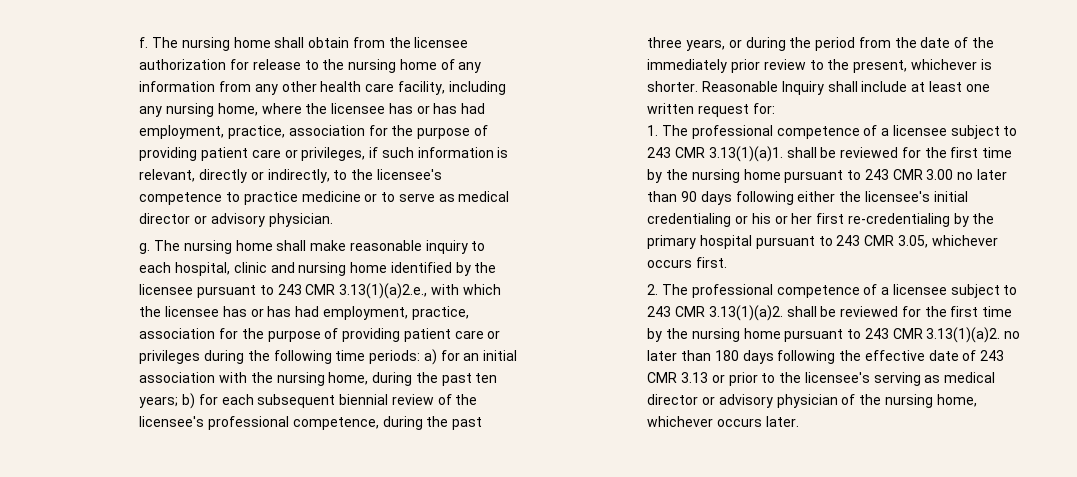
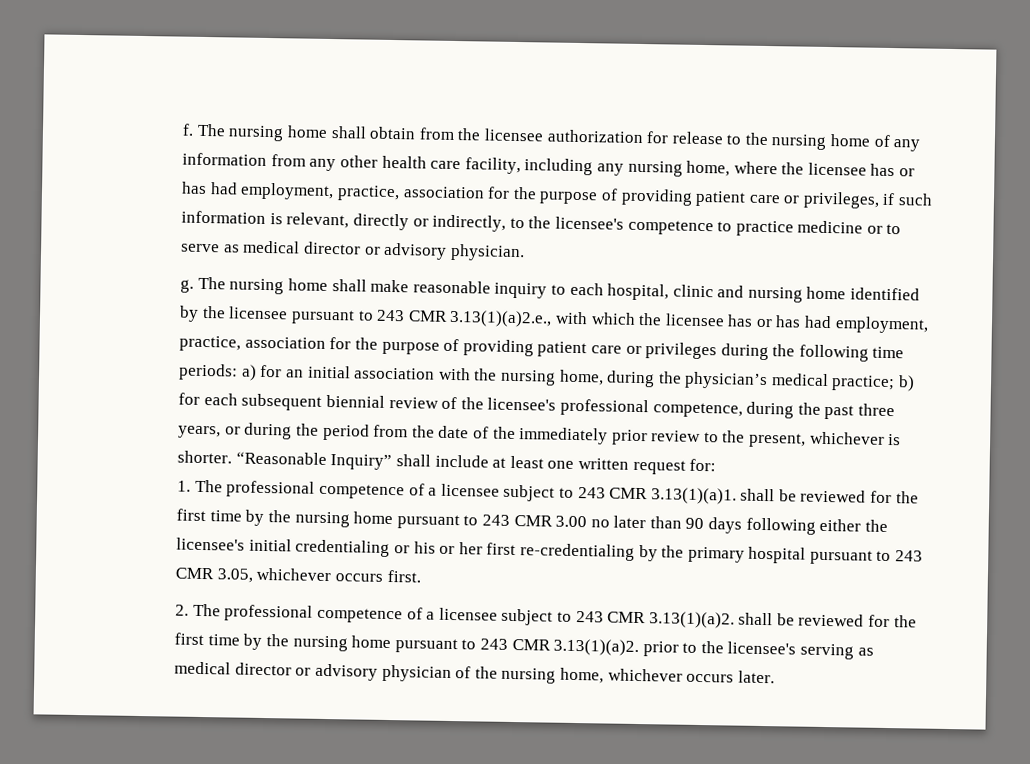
[441,373,498,386] [139,396,179,408] past ten years; -> [684,371,896,392] physician’s medical practice;
[702,81,824,95] Reasonable Inquiry -> [235,451,393,471] “Reasonable Inquiry”
[1004,331,1021,339] [647,350,1005,364] [647,372,725,383] no later than 180 days following the effective date of 243 CMR 3.13 or -> (640, 647) none

